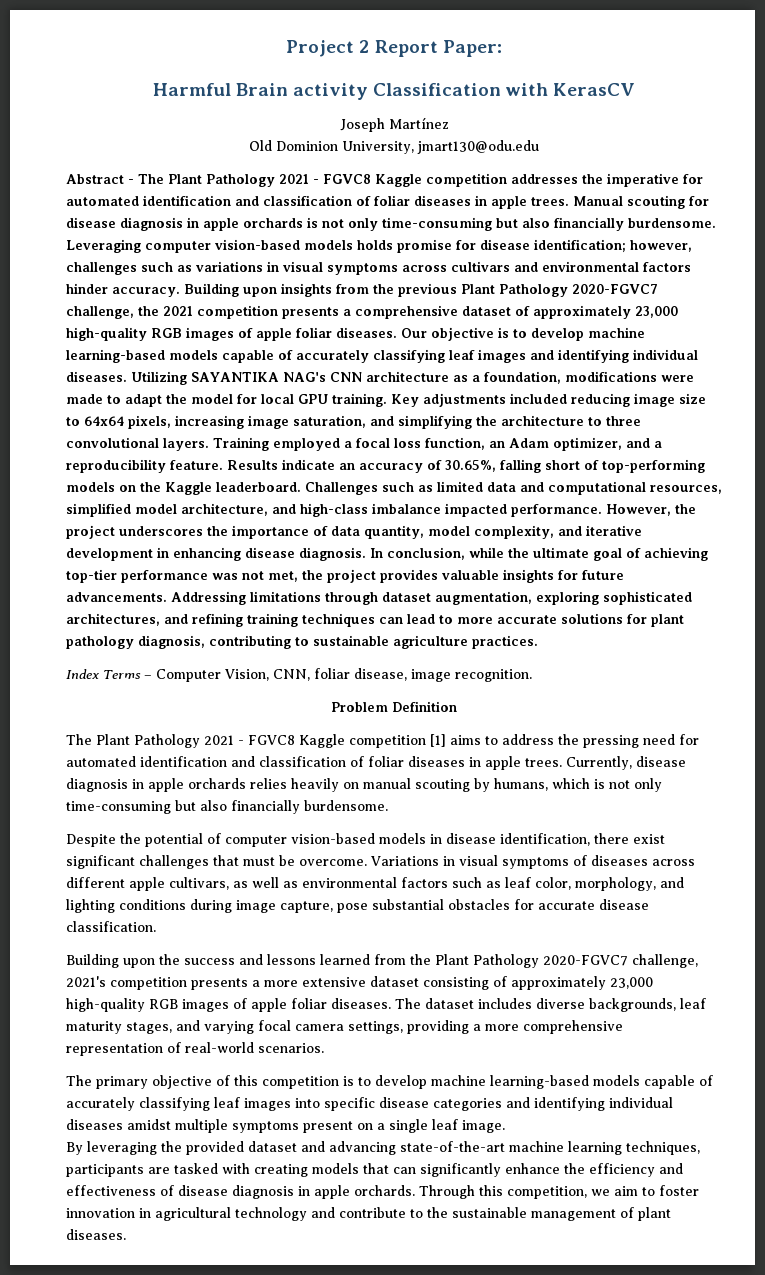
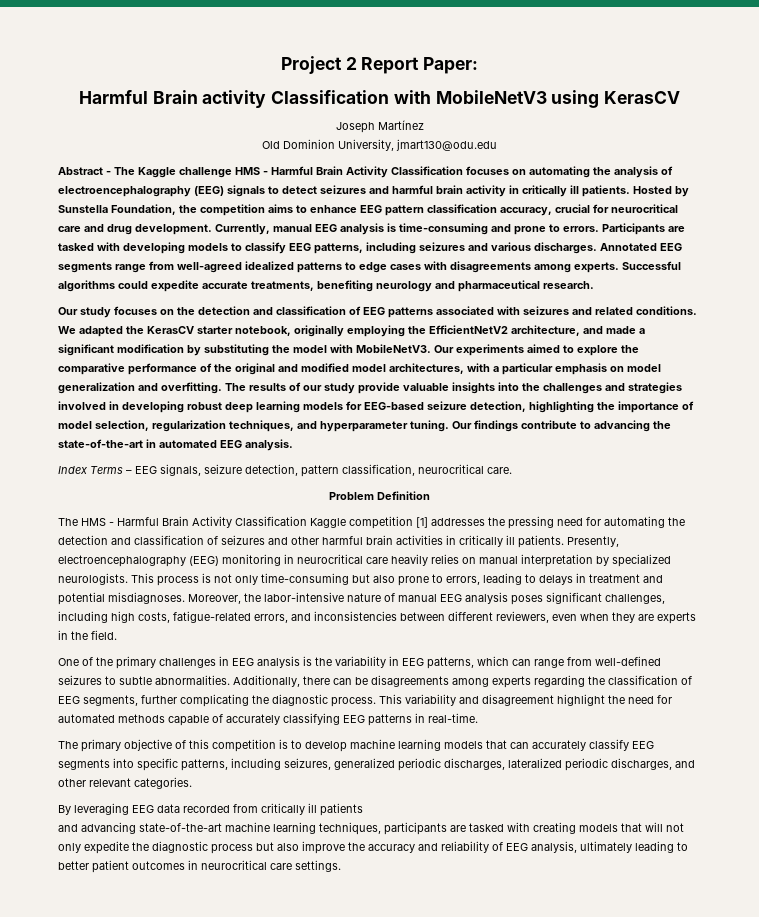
(549, 89) none -> [435,90,600,108] MobileNetV3 using
[168,173,703,187] [66,195,709,209] [66,217,716,231] [66,239,692,253] [66,261,691,275] [66,283,658,297] [66,305,678,319] [66,327,645,341] [66,349,698,363] [66,371,694,385] [66,393,706,407] [66,415,641,429] [66,437,662,451] [66,459,705,473] [66,481,722,495] [66,503,696,517] [66,525,642,539] [66,547,708,561] [66,569,624,583] [66,591,692,605] [66,613,684,627] [66,635,538,649] [66,668,532,682] [331,701,457,712] [66,734,699,748] [66,756,686,770] [66,778,662,792] [66,800,388,814] [66,833,665,847] [66,855,695,869] [66,877,684,891] [66,899,649,913] [66,921,156,932] [66,954,698,968] [66,976,653,990] [66,998,706,1012] [66,1020,623,1034] [66,1042,324,1056] Plant Pathology 2021 - FGVC8 Kaggle competition addresses the imperative for automated identification and classification of foliar diseases in apple trees. Manual scouting for disease diagnosis in apple orchards is not only time-consuming but also financially burdensome. Leveraging computer vision-based models holds promise for disease identification; however, challenges such as variations in visual symptoms across cultivars and environmental factors hinder accuracy. Building upon insights from the previous Plant Pathology 2020-FGVC7 challenge, the 2021 competition presents a comprehensive dataset of approximately 23,000 high-quality RGB images of apple foliar diseases. Our objective is to develop machine learning-based models capable of accurately classifying leaf images and identifying individual diseases. Utilizing SAYANTIKA NAG's CNN architecture as a foundation, modifications were made to adapt the model for local GPU training. Key adjustments included reducing image size to 64x64 pixels, increasing image saturation, and simplifying the architecture to three convolutional layers. Training employed a focal loss function, an Adam optimizer, and a reproducibility feature. Results indicate an accuracy of 30.65%, falling short of top-performing models on the Kaggle leaderboard. Challenges such as limited data and computational resources, simplified model architecture, and high-class imbalance impacted performance. However, the project underscores the importance of data quantity, model complexity, and iterative development in enhancing disease diagnosis. In conclusion, while the ultimate goal of achieving top-tier performance was not met, the project provides valuable insights for future advancements. Addressing limitations through dataset augmentation, exploring sophisticated architectures, and refining training techniques can lead to more accurate solutions for plant pathology diagnosis, contributing to sustainable agriculture practices. // Index Terms – Computer Vision, CNN, foliar disease, image recognition. // Problem Definition // The Plant Pathology 2021 - FGVC8 Kaggle competition [1] aims to address the pressing need for automated identification and classification of foliar diseases in apple trees. Currently, disease diagnosis in apple orchards relies heavily on manual scouting by humans, which is not only time-consuming but also financially burdensome. // Despite the potential of computer vision-based models in disease identification, there exist significant challenges that must be overcome. Variations in visual symptoms of diseases across different apple cultivars, as well as environmental factors such as leaf color, morphology, and lighting conditions during image capture, pose substantial obstacles for accurate disease classification. // Building upon the success and lessons learned from the Plant Pathology 2020-FGVC7 challenge, 2021's competition presents a more extensive dataset consisting of approximately 23,000 high-quality RGB images of apple foliar diseases. The dataset includes diverse backgrounds, leaf maturity stages, and varying focal camera settings, providing a more comprehensive representation of real-world scenarios. -> [138,166,673,178] [58,185,689,197] [58,204,678,216] [58,223,685,235] [58,242,682,254] [58,261,681,273] [58,280,594,292] [58,306,697,318] [58,325,645,337] [58,344,639,356] [58,363,661,375] [58,382,682,394] [58,401,694,413] [58,420,671,432] [58,439,293,451] [58,464,512,477] [329,491,430,500] [58,516,685,529] [58,535,619,548] [58,554,671,567] [58,573,663,586] [58,592,665,605] [58,611,696,624] [58,630,117,640] [58,656,661,669] [58,675,692,688] [58,694,672,707] [58,713,478,726] Kaggle challenge HMS - Harmful Brain Activity Classification focuses on automating the analysis of electroencephalography (EEG) signals to detect seizures and harmful brain activity in critically ill patients. Hosted by Sunstella Foundation, the competition aims to enhance EEG pattern classification accuracy, crucial for neurocritical care and drug development. Currently, manual EEG analysis is time-consuming and prone to errors. Participants are tasked with developing models to classify EEG patterns, including seizures and various discharges. Annotated EEG segments range from well-agreed idealized patterns to edge cases with disagreements among experts. Successful algorithms could expedite accurate treatments, benefiting neurology and pharmaceutical research. // Our study focuses on the detection and classification of EEG patterns associated with seizures and related conditions. We adapted the KerasCV starter notebook, originally employing the EfficientNetV2 architecture, and made a significant modification by substituting the model with MobileNetV3. Our experiments aimed to explore the comparative performance of the original and modified model architectures, with a particular emphasis on model generalization and overfitting. The results of our study provide valuable insights into the challenges and strategies involved in developing robust deep learning models for EEG-based seizure detection, highlighting the importance of model selection, regularization techniques, and hyperparameter tuning. Our findings contribute to advancing the state-of-the-art in automated EEG analysis. // Index Terms – EEG signals, seizure detection, pattern classification, neurocritical care. // Problem Definition // The HMS - Harmful Brain Activity Classification Kaggle competition [1] addresses the pressing need for automating the detection and classification of seizures and other harmful brain activities in critically ill patients. Presently, electroencephalography (EEG) monitoring in neurocritical care heavily relies on manual interpretation by specialized neurologists. This process is not only time-consuming but also prone to errors, leading to delays in treatment and potential misdiagnoses. Moreover, the labor-intensive nature of manual EEG analysis poses significant challenges, including high costs, fatigue-related errors, and inconsistencies between different reviewers, even when they are experts in the field. // One of the primary challenges in EEG analysis is the variability in EEG patterns, which can range from well-defined seizures to subtle abnormalities. Additionally, there can be disagreements among experts regarding the classification of EEG segments, further complicating the diagnostic process. This variability and disagreement highlight the need for automated methods capable of accurately classifying EEG patterns in real-time.
[490,1075,713,1089] [66,1097,673,1111] [66,1119,505,1133] [66,1141,297,1155] learning-based models capable of accurately classifying leaf images into specific disease categories and identifying individual diseases amidst multiple symptoms present on a single leaf image. // By leveraging the provided dataset -> [398,739,654,751] [58,758,695,771] [58,777,192,789] [58,803,363,816] learning models that can accurately classify EEG segments into specific patterns, including seizures, generalized periodic discharges, lateralized periodic discharges, and other relevant categories. // By leveraging EEG data recorded from critically ill patients //
[393,1163,683,1177] [66,1185,699,1199] [66,1207,671,1221] [66,1229,126,1240] can significantly enhance the efficiency and effectiveness of disease diagnosis in apple orchards. Through this competition, we aim to foster innovation in agricultural technology and contribute to the sustainable management of plant diseases. -> [645,822,684,832] [58,841,688,854] [58,860,341,873] will not only expedite the diagnostic process but also improve the accuracy and reliability of EEG analysis, ultimately leading to better patient outcomes in neurocritical care settings.

